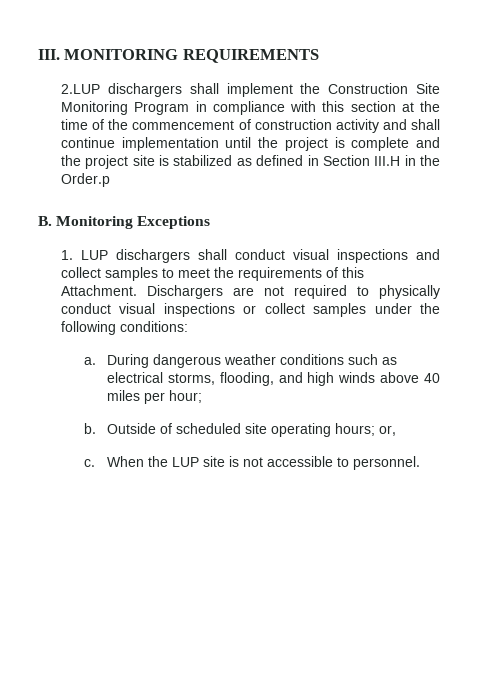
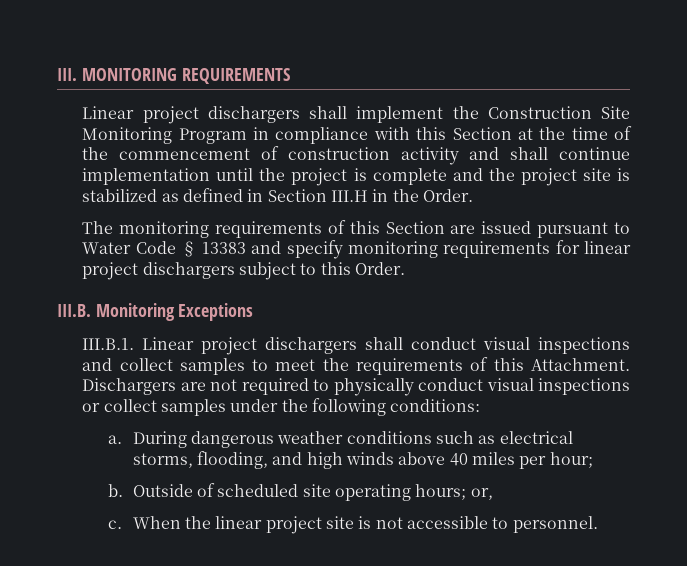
[61,84,101,94] 2.LUP -> [82,106,199,124] Linear project
[350,101,396,112] section -> [452,127,512,140] Section
[61,173,111,187] [38,216,52,226] Order.p // B. -> [422,189,473,202] [82,220,630,238] [82,240,631,259] [82,262,405,280] [57,304,91,317] Order. // The monitoring requirements of this Section are issued pursuant to Water Code § 13383 and specify monitoring requirements for linear project dischargers subject to this Order. // III.B.
[61,250,109,260] 1. LUP -> [82,337,258,355] III.B.1. Linear project
[172,457,200,467] LUP -> [215,516,322,534] linear project

